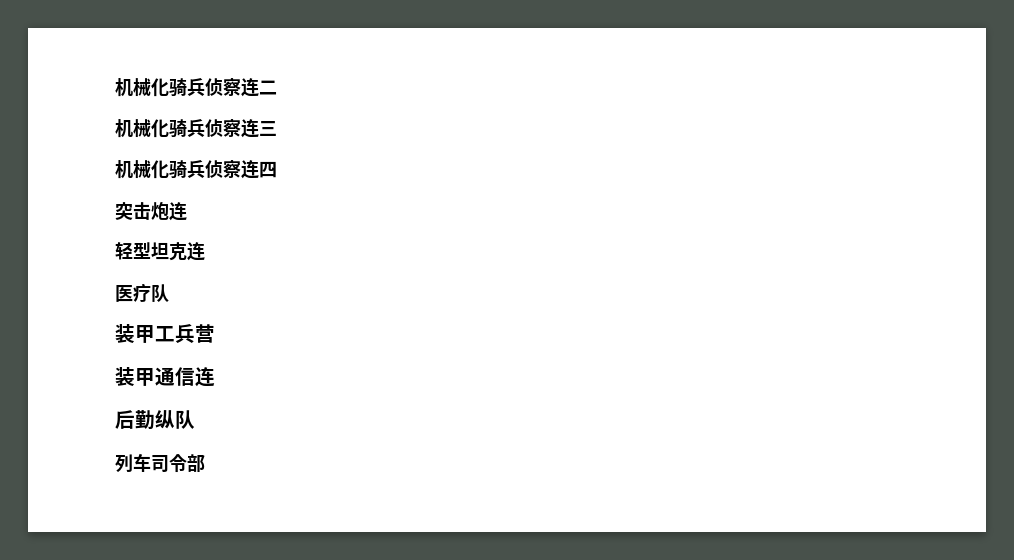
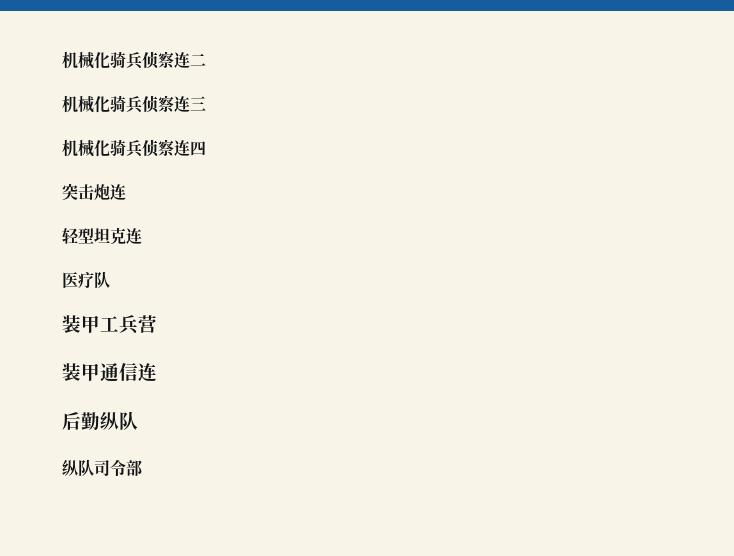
[115,453,151,473] 列车 -> [62,459,94,476] 纵队

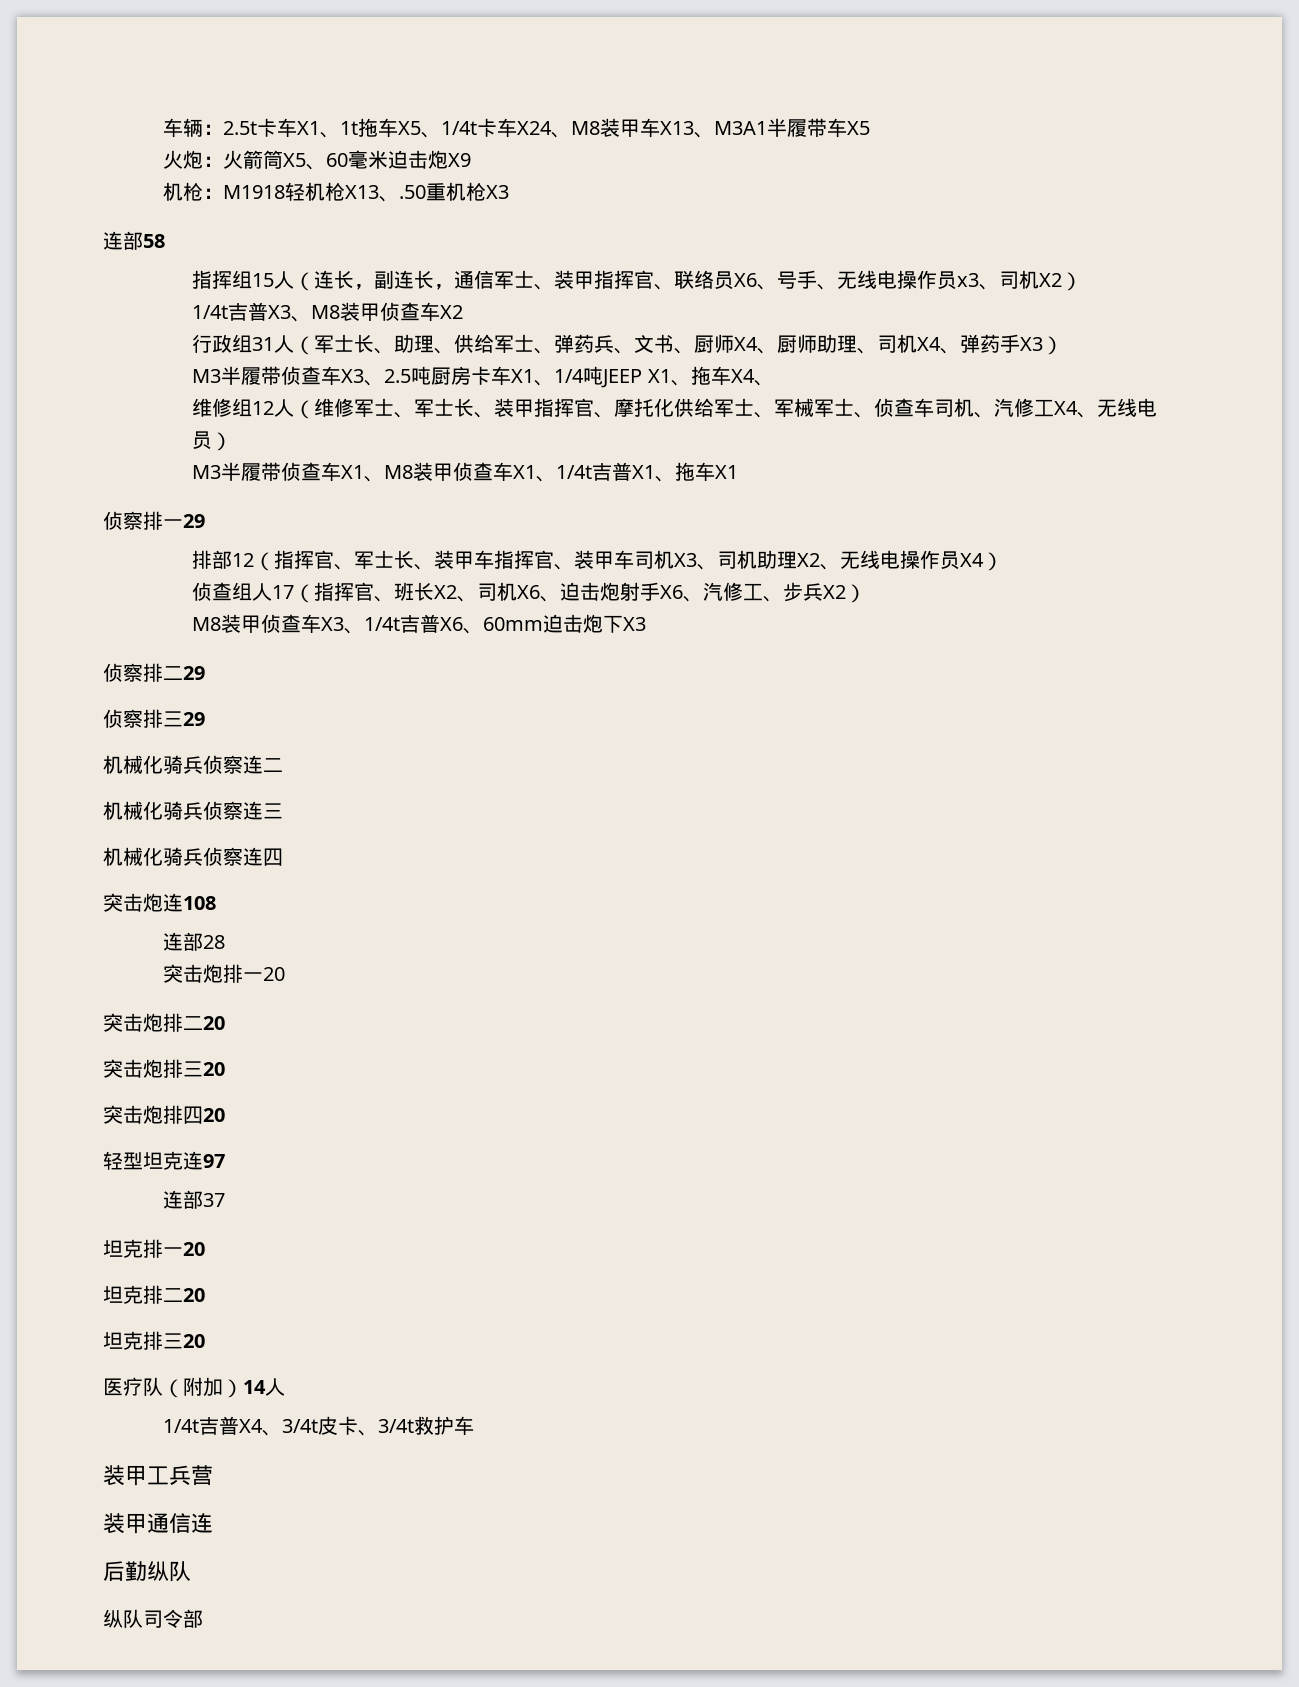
(62, 60) none -> [162,118,870,138] [162,150,471,170] [162,182,509,202] [103,231,165,250] [192,270,1083,291] [192,302,464,322] [192,334,1064,355] [192,366,774,388] [192,398,1158,419] [192,431,233,451] [192,462,739,482] [103,511,205,530] [192,550,1004,571] [192,582,867,603] [192,614,647,634] [103,663,205,682] [103,709,205,728] 车辆：2.5t卡车X1、1t拖车X5、1/4t卡车X24、M8装甲车X13、M3A1半履带车X5 // 火炮：火箭筒X5、60毫米迫击炮X9 // 机枪：M1918轻机枪X13、.50重机枪X3 // 连部58 // 指挥组15人（连长，副连长，通信军士、装甲指挥官、联络员X6、号手、无线电操作员x3、司机X2） // 1/4t吉普X3、M8装甲侦查车X2 // 行政组31人（军士长、助理、供给军士、弹药兵、文书、厨师X4、厨师助理、司机X4、弹药手X3） // M3半履带侦查车X3、2.5吨厨房卡车X1、1/4吨JEEP X1、拖车X4、 // 维修组12人（维修军士、军士长、装甲指挥官、摩托化供给军士、军械军士、侦查车司机、汽修工X4、无线电员） // M3半履带侦查车X1、M8装甲侦查车X1、1/4t吉普X1、拖车X1 // 侦察排一29 // 排部12（指挥官、军士长、装甲车指挥官、装甲车司机X3、司机助理X2、无线电操作员X4） // 侦查组人17（指挥官、班长X2、司机X6、迫击炮射手X6、汽修工、步兵X2） // M8装甲侦查车X3、1/4t吉普X6、60mm迫击炮下X3 // 侦察排二29 // 侦察排三29 //
[62,227,142,245] [62,271,110,289] // 轻型坦克连 // 医疗队 -> [183,896,216,910] [162,932,225,951] [162,964,285,983] [103,1013,225,1032] [103,1059,225,1078] [103,1105,225,1124] [103,1151,225,1170] [162,1190,225,1209] [103,1239,205,1258] [103,1285,205,1304] [103,1331,205,1350] [103,1377,285,1398] [162,1416,474,1436] 108 // 连部28 // 突击炮排一20 // 突击炮排二20 // 突击炮排三20 // 突击炮排四20 // 轻型坦克连97 // 连部37 // 坦克排一20 // 坦克排二20 // 坦克排三20 // 医疗队（附加）14人 // 1/4t吉普X4、3/4t皮卡、3/4t救护车

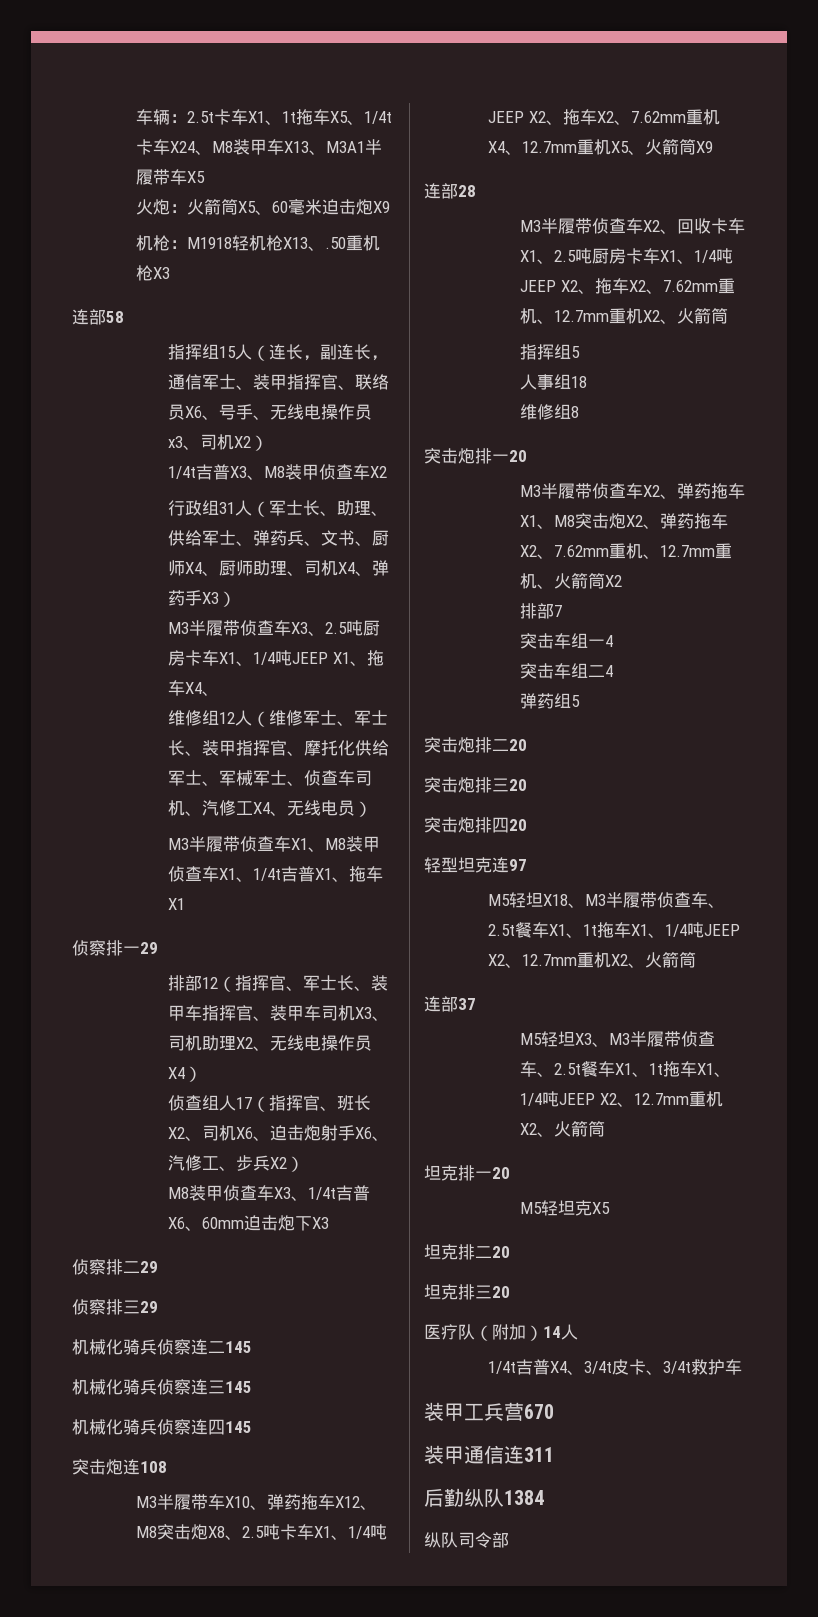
(283, 765) none -> [225,1341,252,1353] 145
(283, 811) none -> [225,1381,252,1393] 145
(283, 857) none -> [225,1421,252,1433] 145
[162,932,225,951] [162,964,285,983] 连部28 // 突击炮排一20 -> [136,1494,378,1510] [136,1524,388,1540] [488,109,720,125] [488,139,714,155] [424,183,476,199] [520,218,746,234] [520,248,734,264] [520,278,735,294] [520,308,729,324] [520,344,581,360] [520,374,588,390] [520,404,580,420] [424,448,527,464] [520,483,746,499] [520,513,729,529] [520,543,733,559] [520,573,623,589] [520,603,563,619] [520,633,614,649] [520,663,614,679] [520,693,581,709] M3半履带车X10、弹药拖车X12、M8突击炮X8、2.5吨卡车X1、1/4吨JEEP X2、拖车X2、7.62mm重机X4、12.7mm重机X5、火箭筒X9 // 连部28 // M3半履带侦查车X2、回收卡车X1、2.5吨厨房卡车X1、1/4吨JEEP X2、拖车X2、7.62mm重机、12.7mm重机X2、火箭筒 // 指挥组5 // 人事组18 // 维修组8 // 突击炮排一20 // M3半履带侦查车X2、弹药拖车X1、M8突击炮X2、弹药拖车X2、7.62mm重机、12.7mm重机、火箭筒X2 // 排部7 // 突击车组一4 // 突击车组二4 // 弹药组5
[162,1190,225,1209] 连部37 -> [488,892,726,908] [488,922,741,938] [488,952,697,968] [424,996,476,1012] [520,1031,716,1047] [520,1061,732,1077] [520,1091,723,1107] [520,1121,606,1137] M5轻坦X18、M3半履带侦查车、2.5t餐车X1、1t拖车X1、1/4吨JEEP X2、12.7mm重机X2、火箭筒 // 连部37 // M5轻坦X3、M3半履带侦查车、2.5t餐车X1、1t拖车X1、1/4吨JEEP X2、12.7mm重机X2、火箭筒
(205, 1249) none -> [520,1200,611,1216] // M5轻坦克X5
(213, 1475) none -> [524,1404,554,1419] 670
(213, 1523) none -> [524,1447,554,1462] 311
(191, 1571) none -> [504,1490,544,1505] 1384

